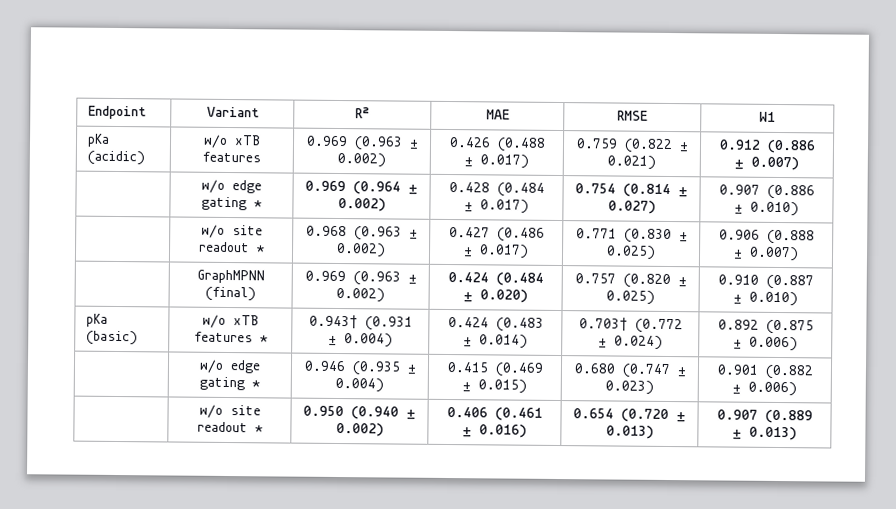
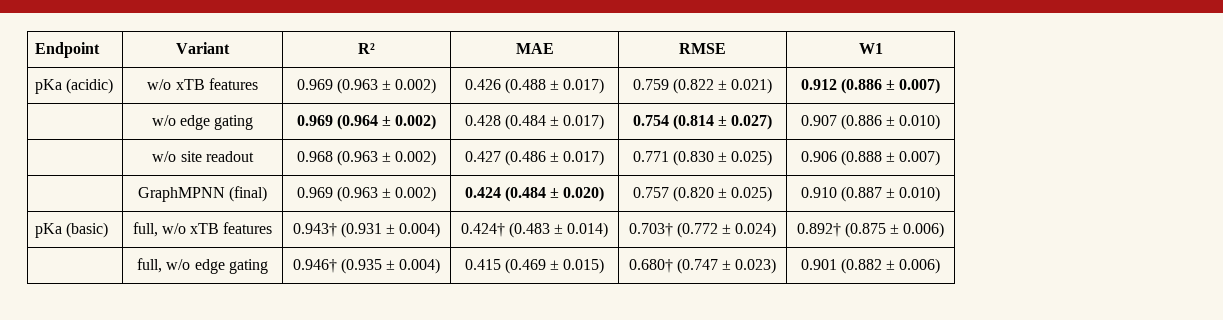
[254,200,262,208] * -> (254, 122) none
[256,245,265,253] * -> (254, 156) none
[202,314,259,328] [193,331,268,343] w/o xTB features * -> [132,222,273,237] full, w/o xTB features
[447,316,489,328] 0.424 -> [460,223,505,237] 0.424†
[717,319,759,330] 0.892 -> [796,223,841,237] 0.892†
[199,359,261,374] [199,376,260,391] [303,360,346,372] w/o edge gating * | 0.946 -> [137,258,268,274] [292,259,337,273] full, w/o edge gating | 0.946†
[573,363,616,374] 0.680 -> [628,259,673,273] 0.680†
[198,404,261,418] [196,421,263,433] [303,405,416,420] [335,422,384,437] [446,406,543,421] [462,424,527,438] [573,408,686,423] [605,425,654,439] [716,409,813,424] [732,426,797,441] // | w/o site readout * | 0.950 (0.940 ± 0.002) | 0.406 (0.461 ± 0.016) | 0.654 (0.720 ± 0.013) | 0.907 (0.889 ± 0.013) -> (941, 266) none

